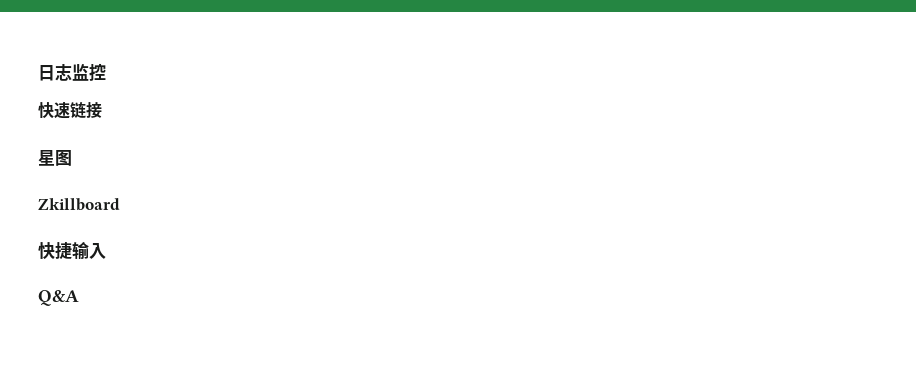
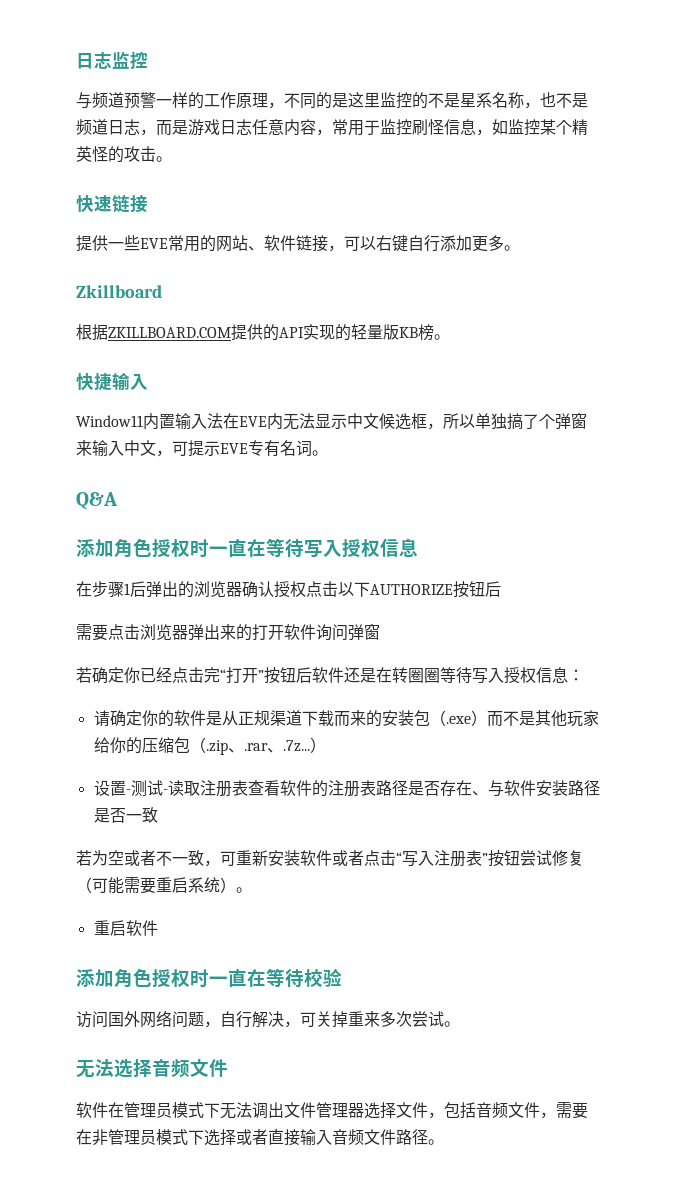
[38,101,102,119] [38,150,72,166] [38,198,120,211] [38,241,106,260] [38,290,79,306] 快速链接 // 星图 // Zkillboard // 快捷输入 // Q&A -> [76,92,588,109] [76,119,588,136] [76,146,172,163] [76,194,148,213] [76,235,520,252] [76,285,162,298] [76,324,450,341] [76,372,148,391] [76,413,587,430] [76,440,328,457] [76,492,118,510] [76,538,418,558] [76,581,501,598] [76,624,380,641] [76,667,584,684] [93,710,599,727] [93,737,326,755] [93,780,600,797] [93,807,158,823] [76,850,584,867] [76,877,252,894] [93,920,158,936] [76,968,342,988] [76,1010,460,1028] [76,1059,228,1078] [76,1102,588,1119] [76,1129,444,1146] 与频道预警一样的工作原理，不同的是这里监控的不是星系名称，也不是频道日志，而是游戏日志任意内容，常用于监控刷怪信息，如监控某个精英怪的攻击。 // 快速链接 // 提供一些EVE常用的网站、软件链接，可以右键自行添加更多。 // Zkillboard // 根据ZKILLBOARD.COM提供的API实现的轻量版KB榜。 // 快捷输入 // Window11内置输入法在EVE内无法显示中文候选框，所以单独搞了个弹窗来输入中文，可提示EVE专有名词。 // Q&A // 添加角色授权时一直在等待写入授权信息 // 在步骤1后弹出的浏览器确认授权点击以下AUTHORIZE按钮后 // 需要点击浏览器弹出来的打开软件询问弹窗 // 若确定你已经点击完“打开”按钮后软件还是在转圈圈等待写入授权信息： // 请确定你的软件是从正规渠道下载而来的安装包（.exe）而不是其他玩家给你的压缩包（.zip、.rar、.7z...） // 设置-测试-读取注册表查看软件的注册表路径是否存在、与软件安装路径是否一致 // 若为空或者不一致，可重新安装软件或者点击“写入注册表”按钮尝试修复（可能需要重启系统）。 // 重启软件 // 添加角色授权时一直在等待校验 // 访问国外网络问题，自行解决，可关掉重来多次尝试。 // 无法选择音频文件 // 软件在管理员模式下无法调出文件管理器选择文件，包括音频文件，需要在非管理员模式下选择或者直接输入音频文件路径。

